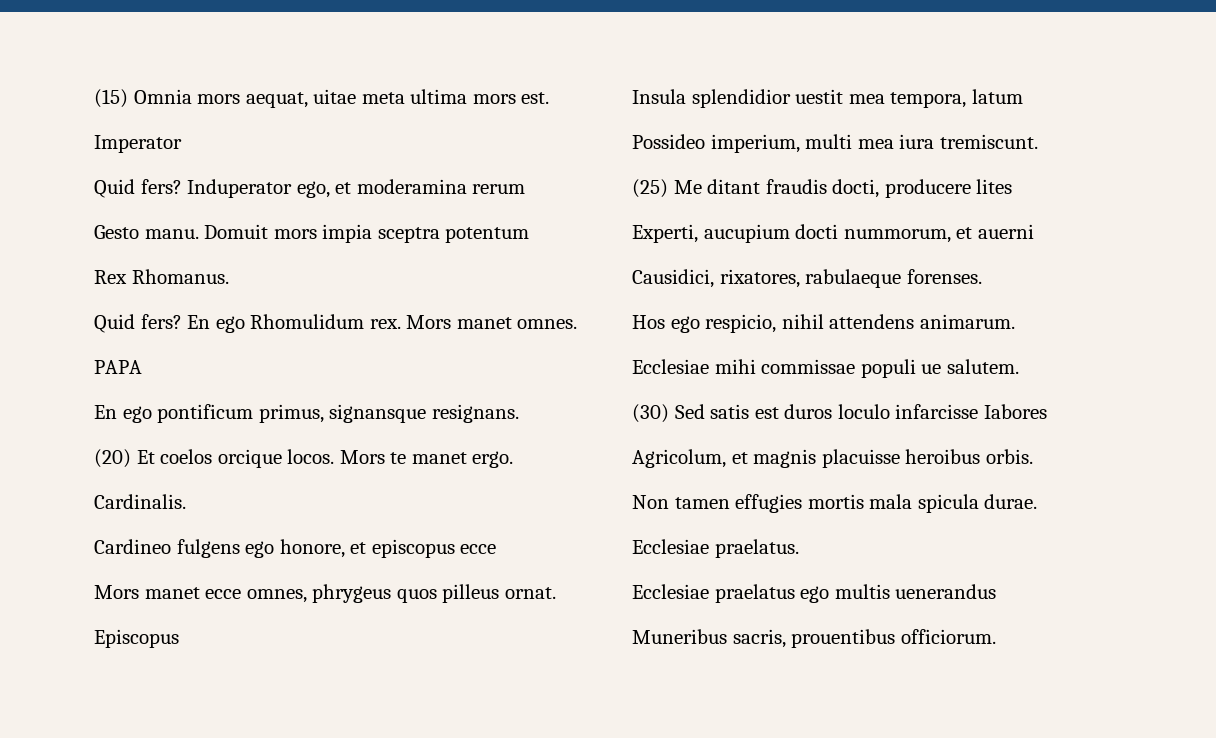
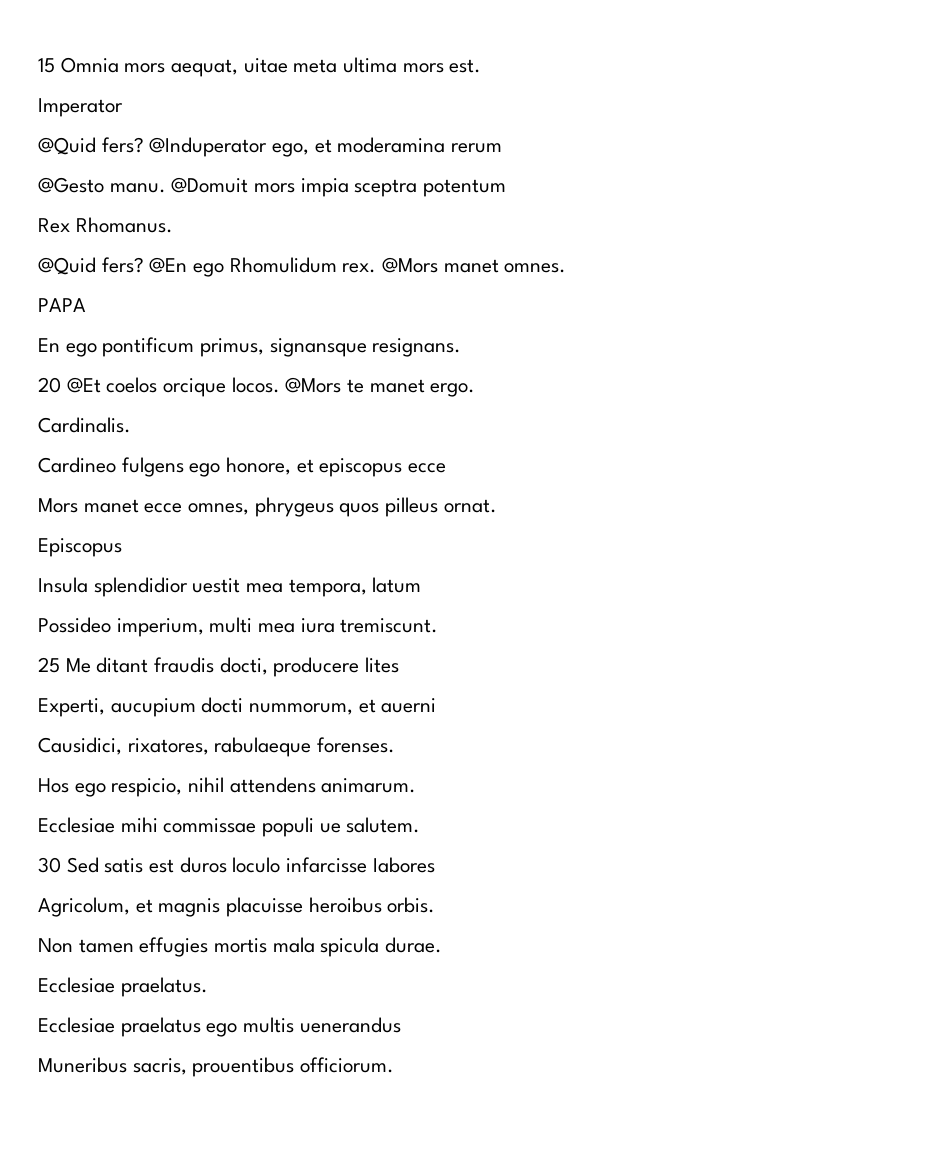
[94,89,128,108] (15) -> [38,58,55,73] 15
[94,179,293,198] Quid fers? Induperator -> [38,137,268,157] @Quid fers? @Induperator
[94,224,269,239] Gesto manu. Domuit -> [38,177,249,193] @Gesto manu. @Domuit
[94,314,211,333] Quid fers? En -> [38,257,188,275] @Quid fers? @En
[406,315,452,329] Mors -> [382,257,439,273] @Mors
[94,449,155,468] (20) Et -> [38,377,101,393] 20 @Et
[339,450,385,464] Mors -> [285,377,342,393] @Mors
[632,179,668,198] (25) -> [38,657,60,673] 25
[632,404,669,423] (30) -> [38,857,61,873] 30

